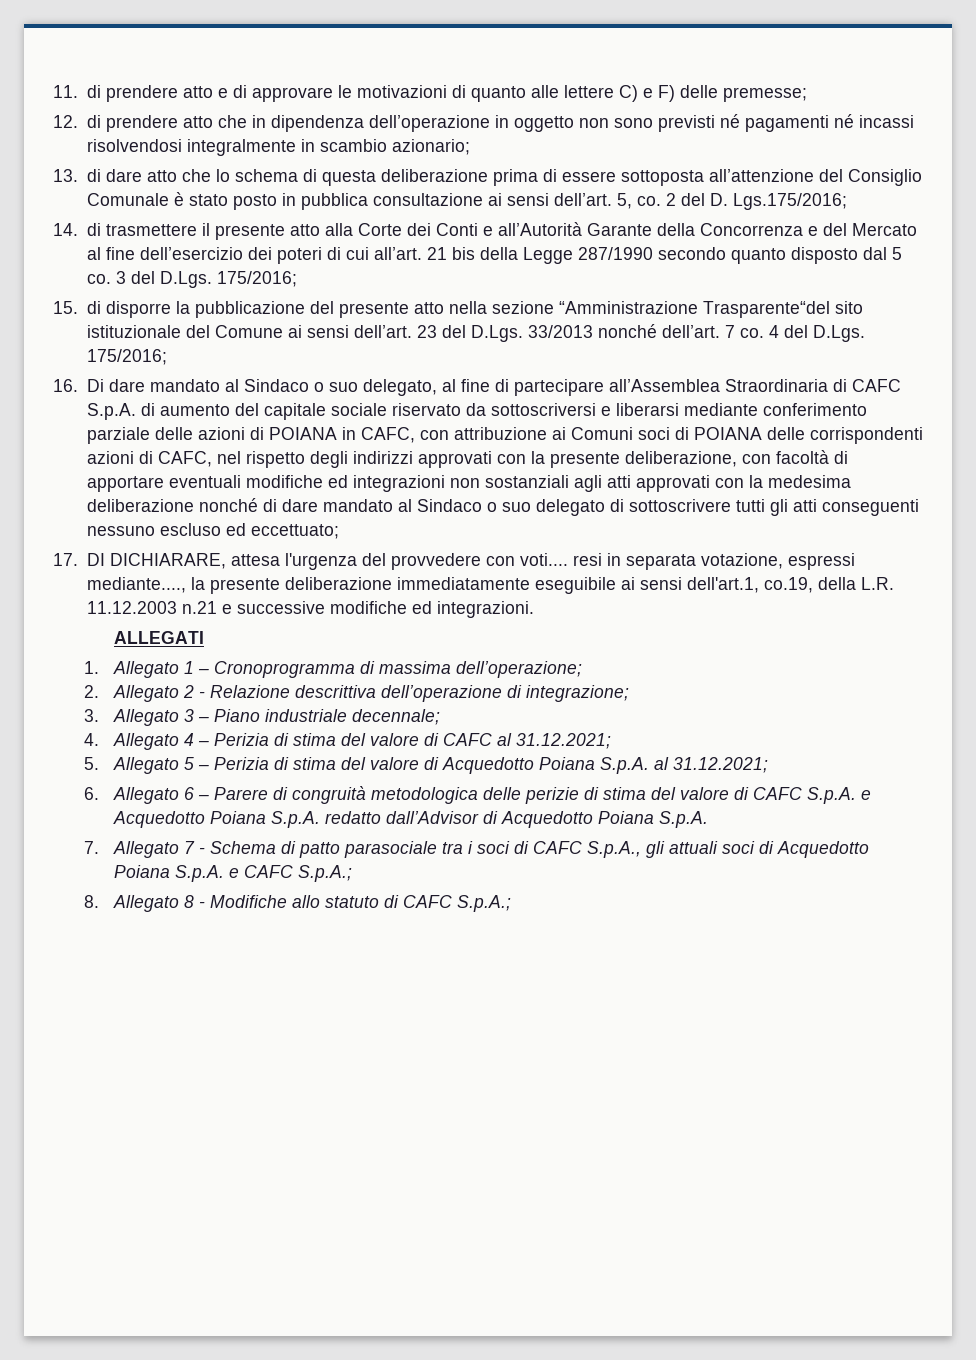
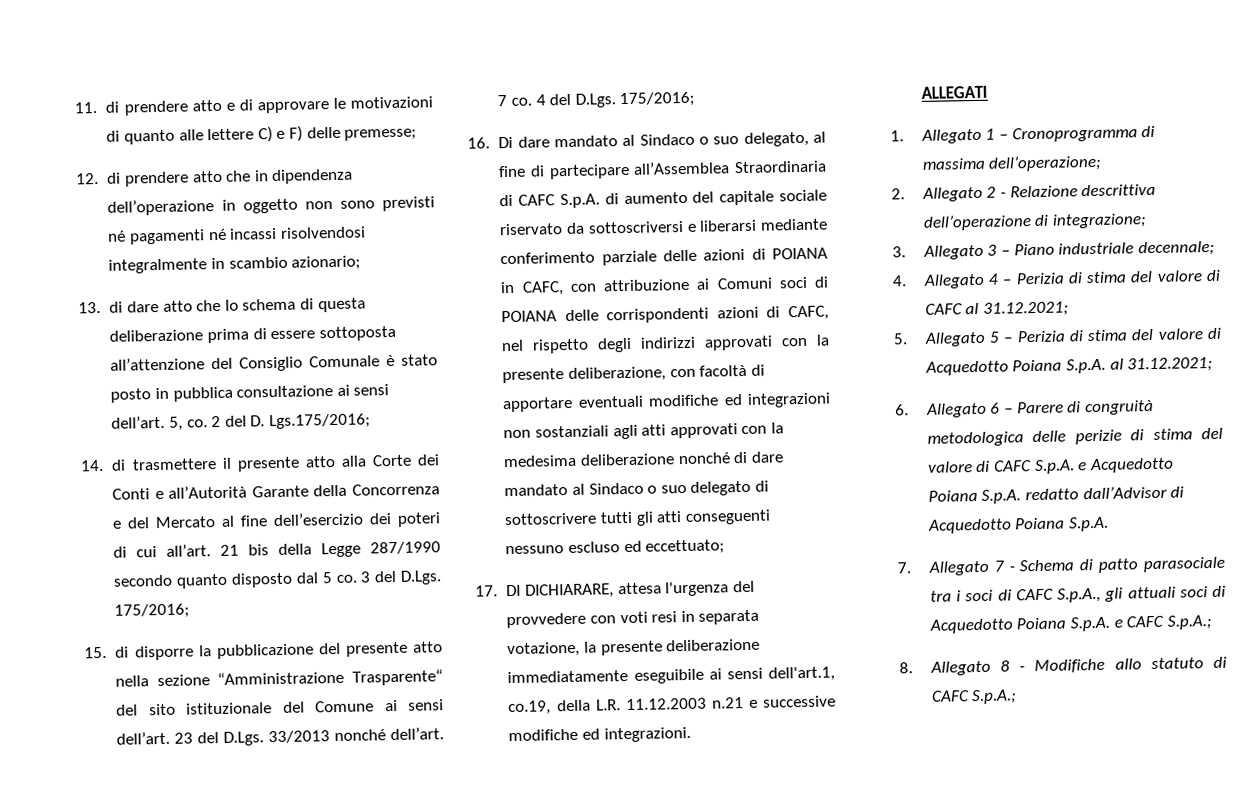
[702,301,830,318] Trasparente“del -> [352,669,443,686] [116,704,139,716] Trasparente“ del
[519,553,568,566] voti.... -> [619,611,648,624] voti
[787,553,855,570] [86,577,186,593] espressi mediante...., -> (581, 649) none

